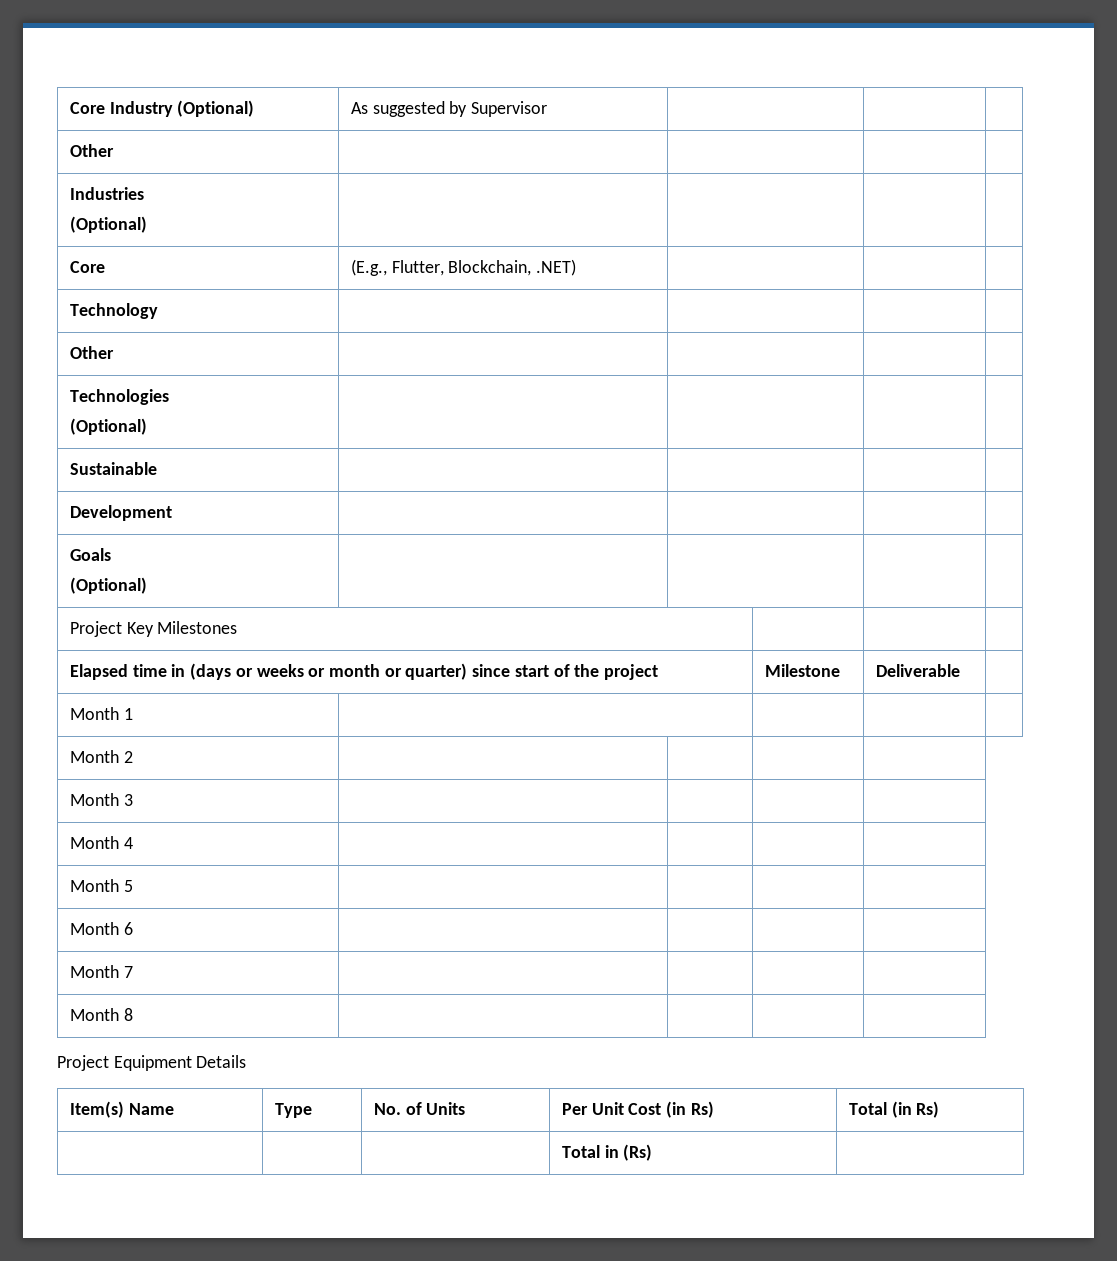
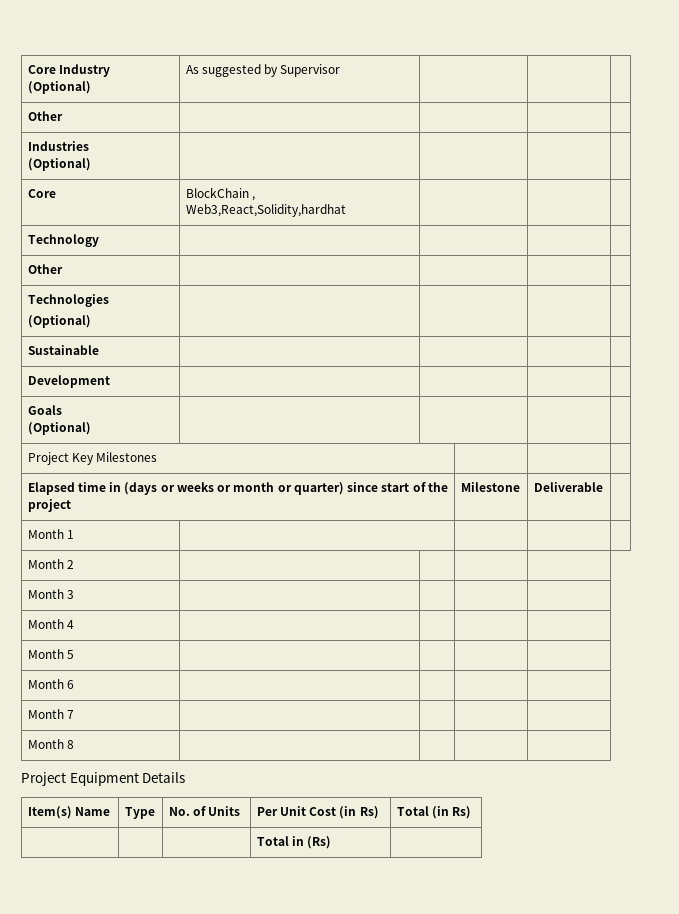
[350,259,577,276] (E.g., Flutter, Blockchain, .NET) -> [185,187,255,201] [185,204,346,217] BlockChain , Web3,React,Solidity,hardhat

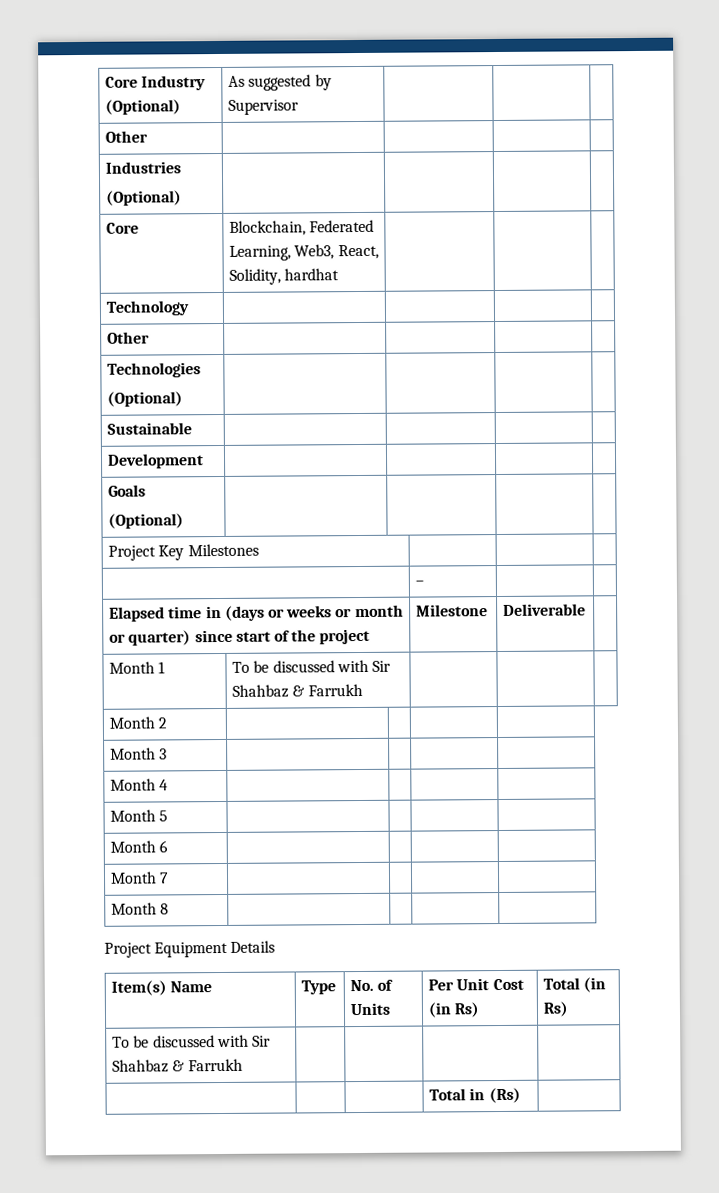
[185,187,255,201] [185,204,346,217] BlockChain , Web3,React,Solidity,hardhat -> [229,219,375,236] [229,244,379,261] [229,268,340,285] Blockchain, Federated Learning, Web3, React, Solidity, hardhat
(158, 457) none -> [415,580,425,586] // | – | |
(74, 534) none -> [232,659,392,673] [232,683,363,698] To be discussed with Sir Shahbaz & Farrukh
(472, 812) none -> [112,1034,272,1048] [112,1058,243,1073] // To be discussed with Sir Shahbaz & Farrukh | | | |

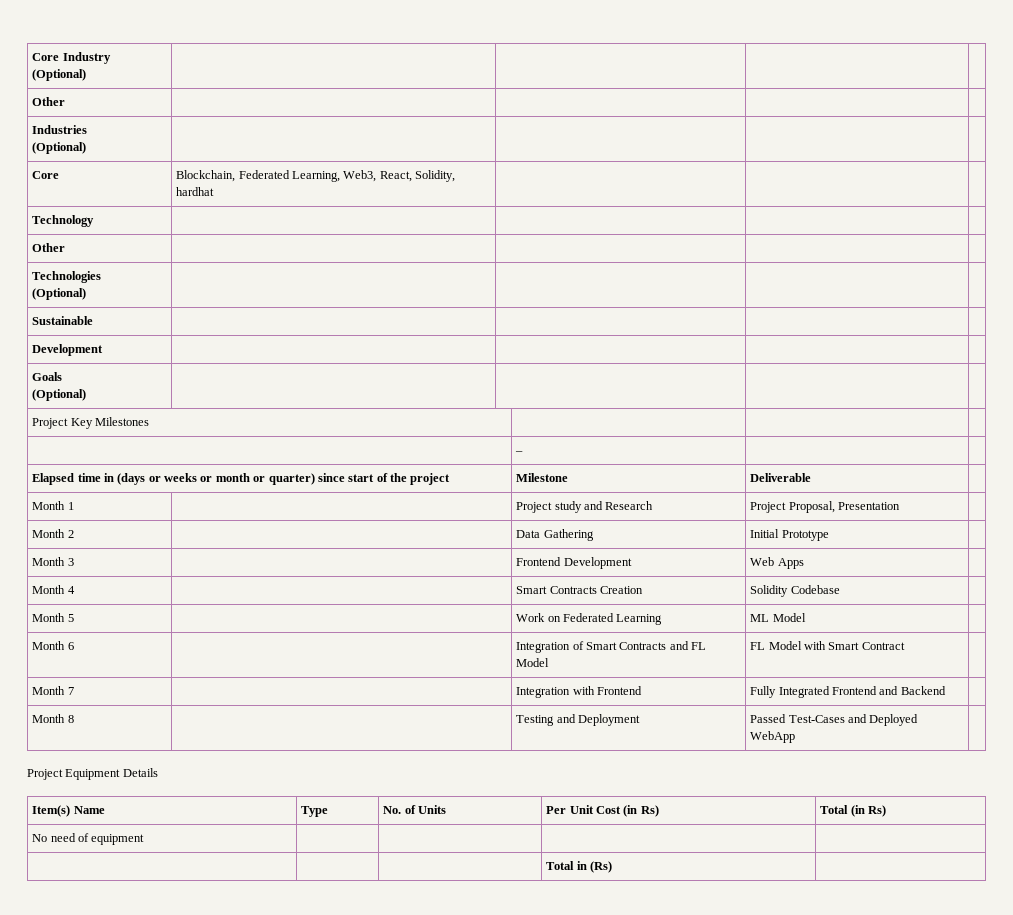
[228,74,332,91] [228,99,300,115] As suggested by Supervisor -> (87, 75) none
[232,659,392,673] [232,683,363,698] [109,716,168,729] [110,747,168,760] [110,778,169,791] [110,809,169,822] [110,840,169,853] [110,871,170,884] [111,902,170,915] To be discussed with Sir Shahbaz & Farrukh | | | // Month 2 | | | | // Month 3 | | | | // Month 4 | | | | // Month 5 | | | | // Month 6 | | | | // Month 7 | | | | // Month 8 | | | -> [516,501,654,513] [750,501,900,513] [32,529,74,538] [516,529,594,541] [750,529,829,541] [32,557,74,566] [516,557,632,569] [750,557,804,569] [32,585,75,594] [516,586,643,594] [750,585,840,597] [32,613,74,622] [516,613,663,625] [750,613,806,622] [32,641,74,650] [516,641,707,653] [516,658,550,667] [750,641,905,650] [32,686,74,695] [516,686,642,698] [750,686,946,698] [32,714,74,723] [516,714,640,726] [750,714,919,726] [750,731,796,743] | Project study and Research | Project Proposal, Presentation | // Month 2 | | Data Gathering | Initial Prototype | // Month 3 | | Frontend Development | Web Apps | // Month 4 | | Smart Contracts Creation | Solidity Codebase | // Month 5 | | Work on Federated Learning | ML Model | // Month 6 | | Integration of Smart Contracts and FL Model | FL Model with Smart Contract | // Month 7 | | Integration with Frontend | Fully Integrated Frontend and Backend | // Month 8 | | Testing and Deployment | Passed Test-Cases and Deployed WebApp
[112,1034,272,1048] [112,1058,243,1073] To be discussed with Sir Shahbaz & Farrukh -> [32,833,145,845] No need of equipment

